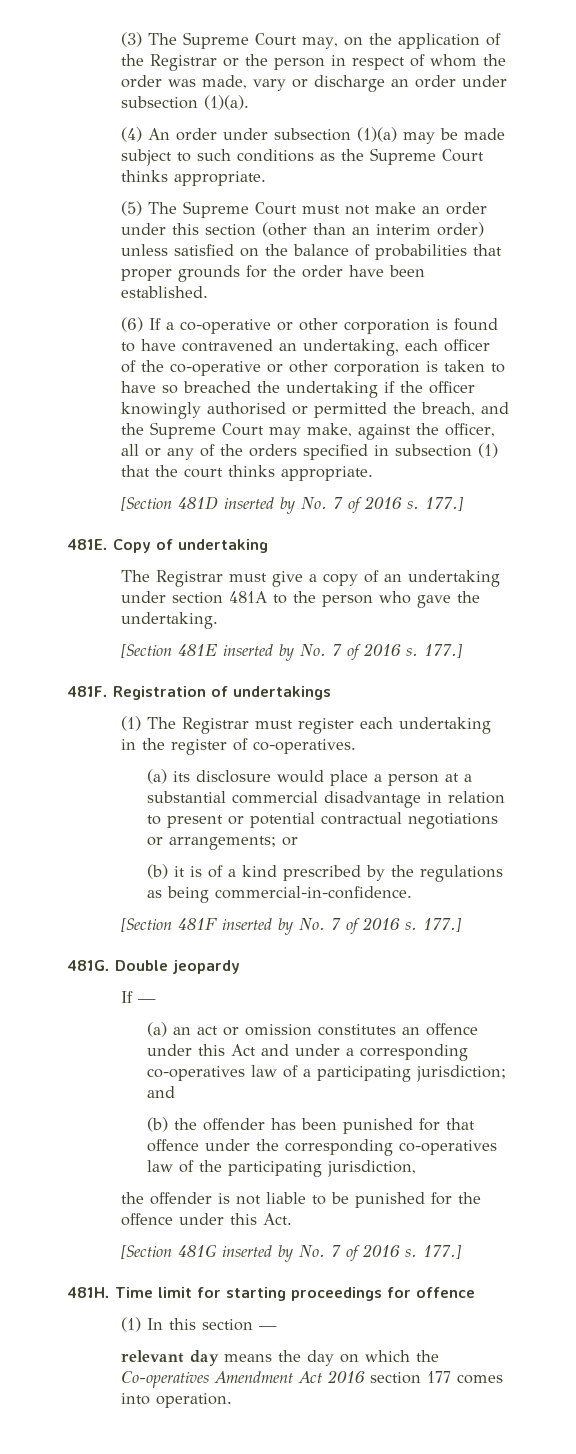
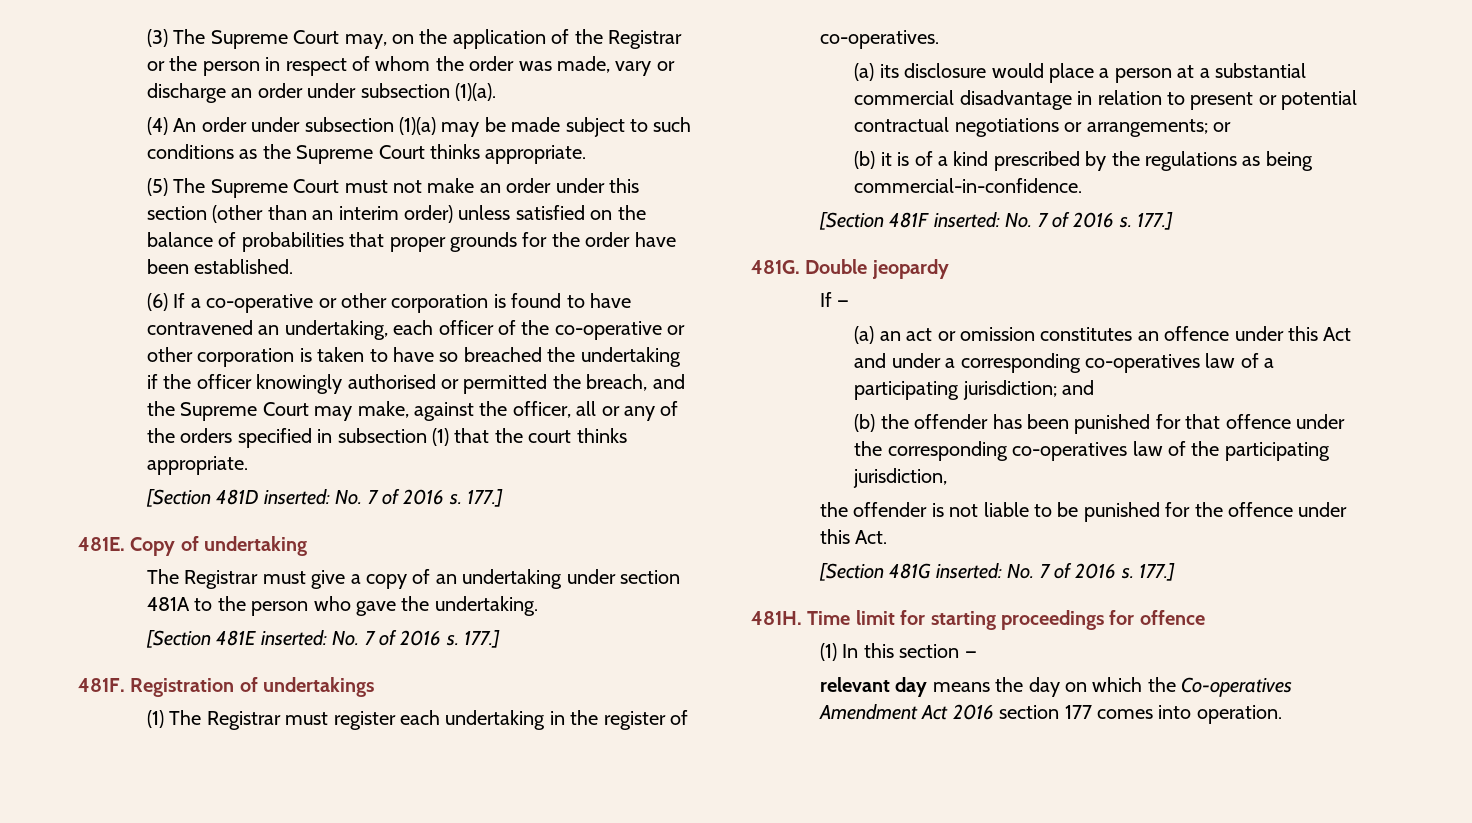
[223,497,295,514] inserted by -> [263,489,330,505] inserted:
[222,644,294,661] inserted by -> [260,630,327,646] inserted:
[221,918,293,935] inserted by -> [933,212,1000,228] inserted:
[221,1245,293,1262] inserted by -> [935,563,1002,579] inserted:

